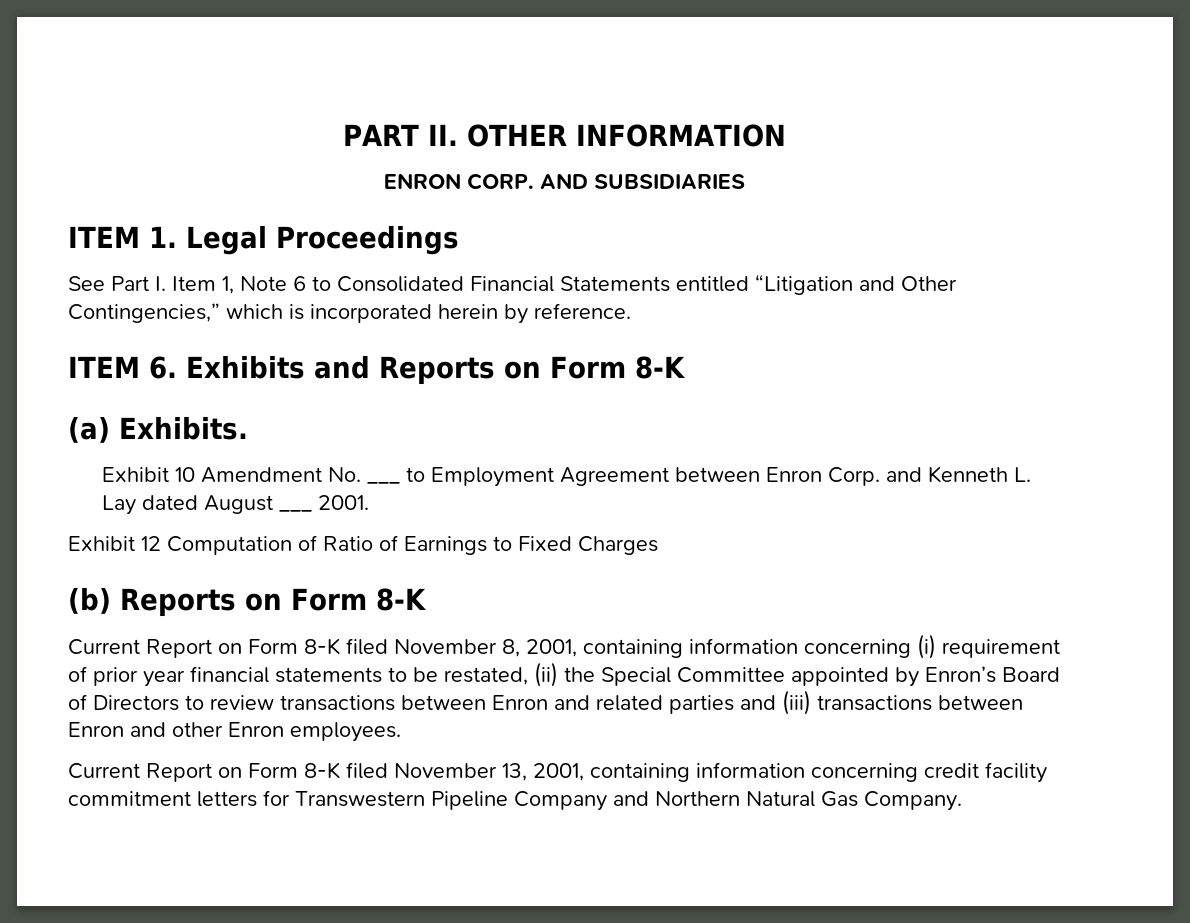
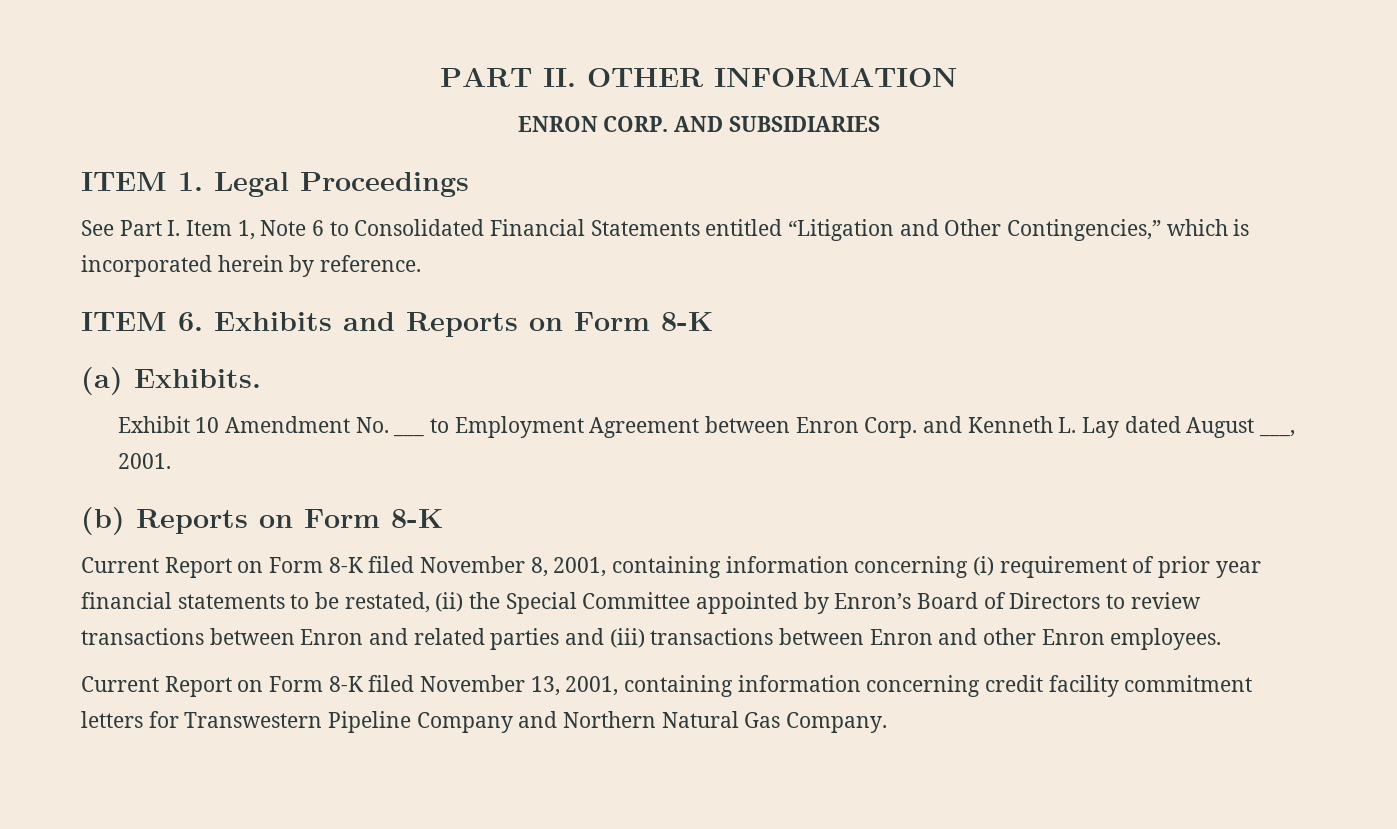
[279,510,313,512] ___ -> [1259,430,1296,437] ___,
[68,535,658,555] // Exhibit 12 Computation of Ratio of Earnings to Fixed Charges -> (171, 461) none

